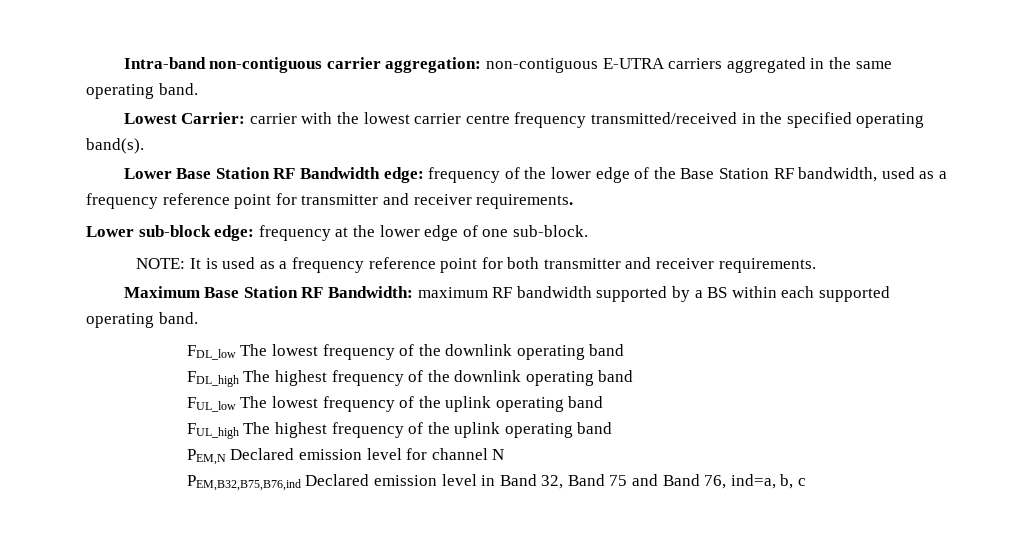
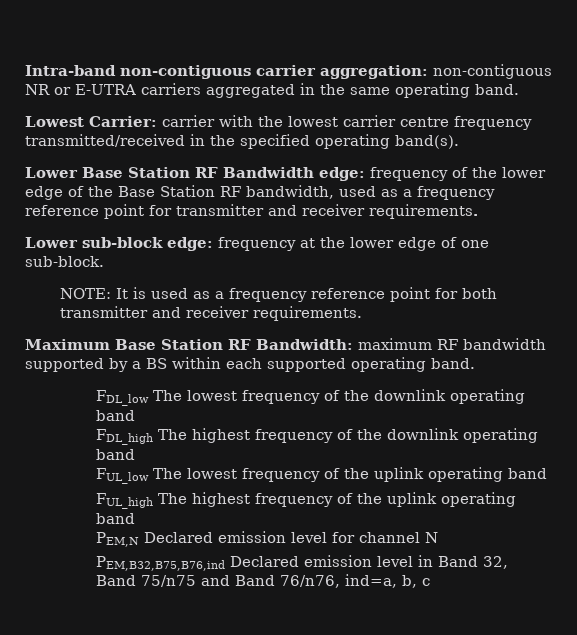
(599, 65) none -> [25,84,71,95] NR or
[609,475,628,486] 75 -> [140,575,196,587] 75/n75
[704,475,727,489] 76, -> [279,575,340,588] 76/n76,

